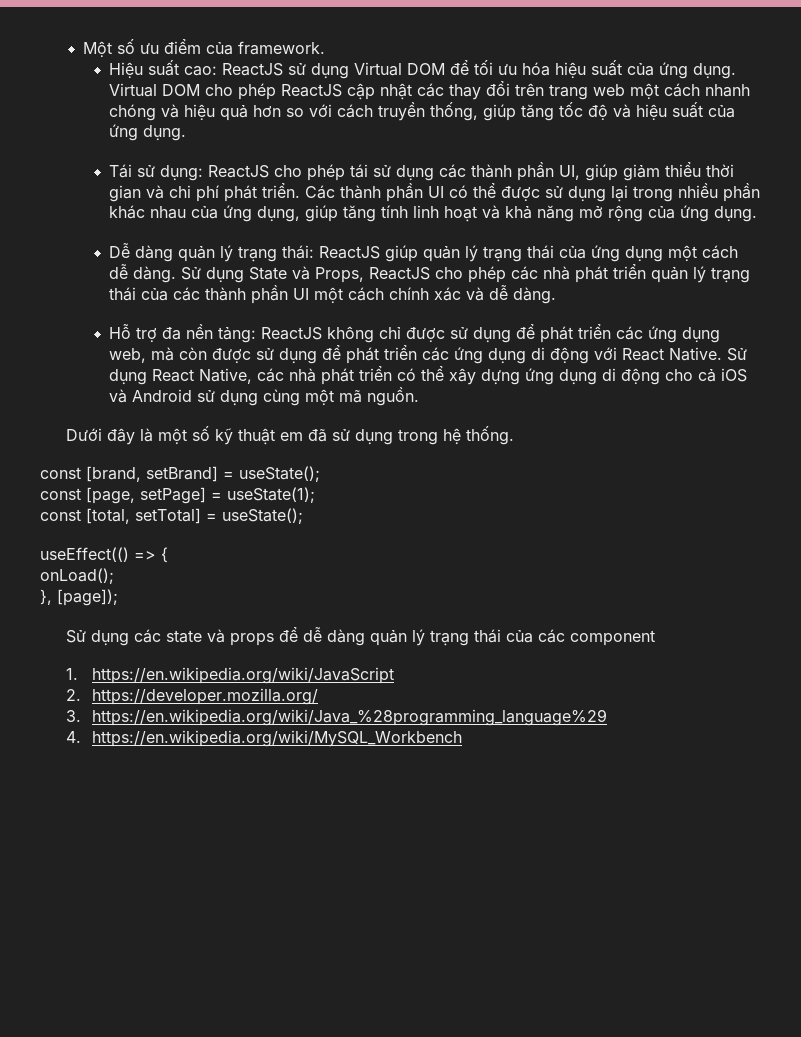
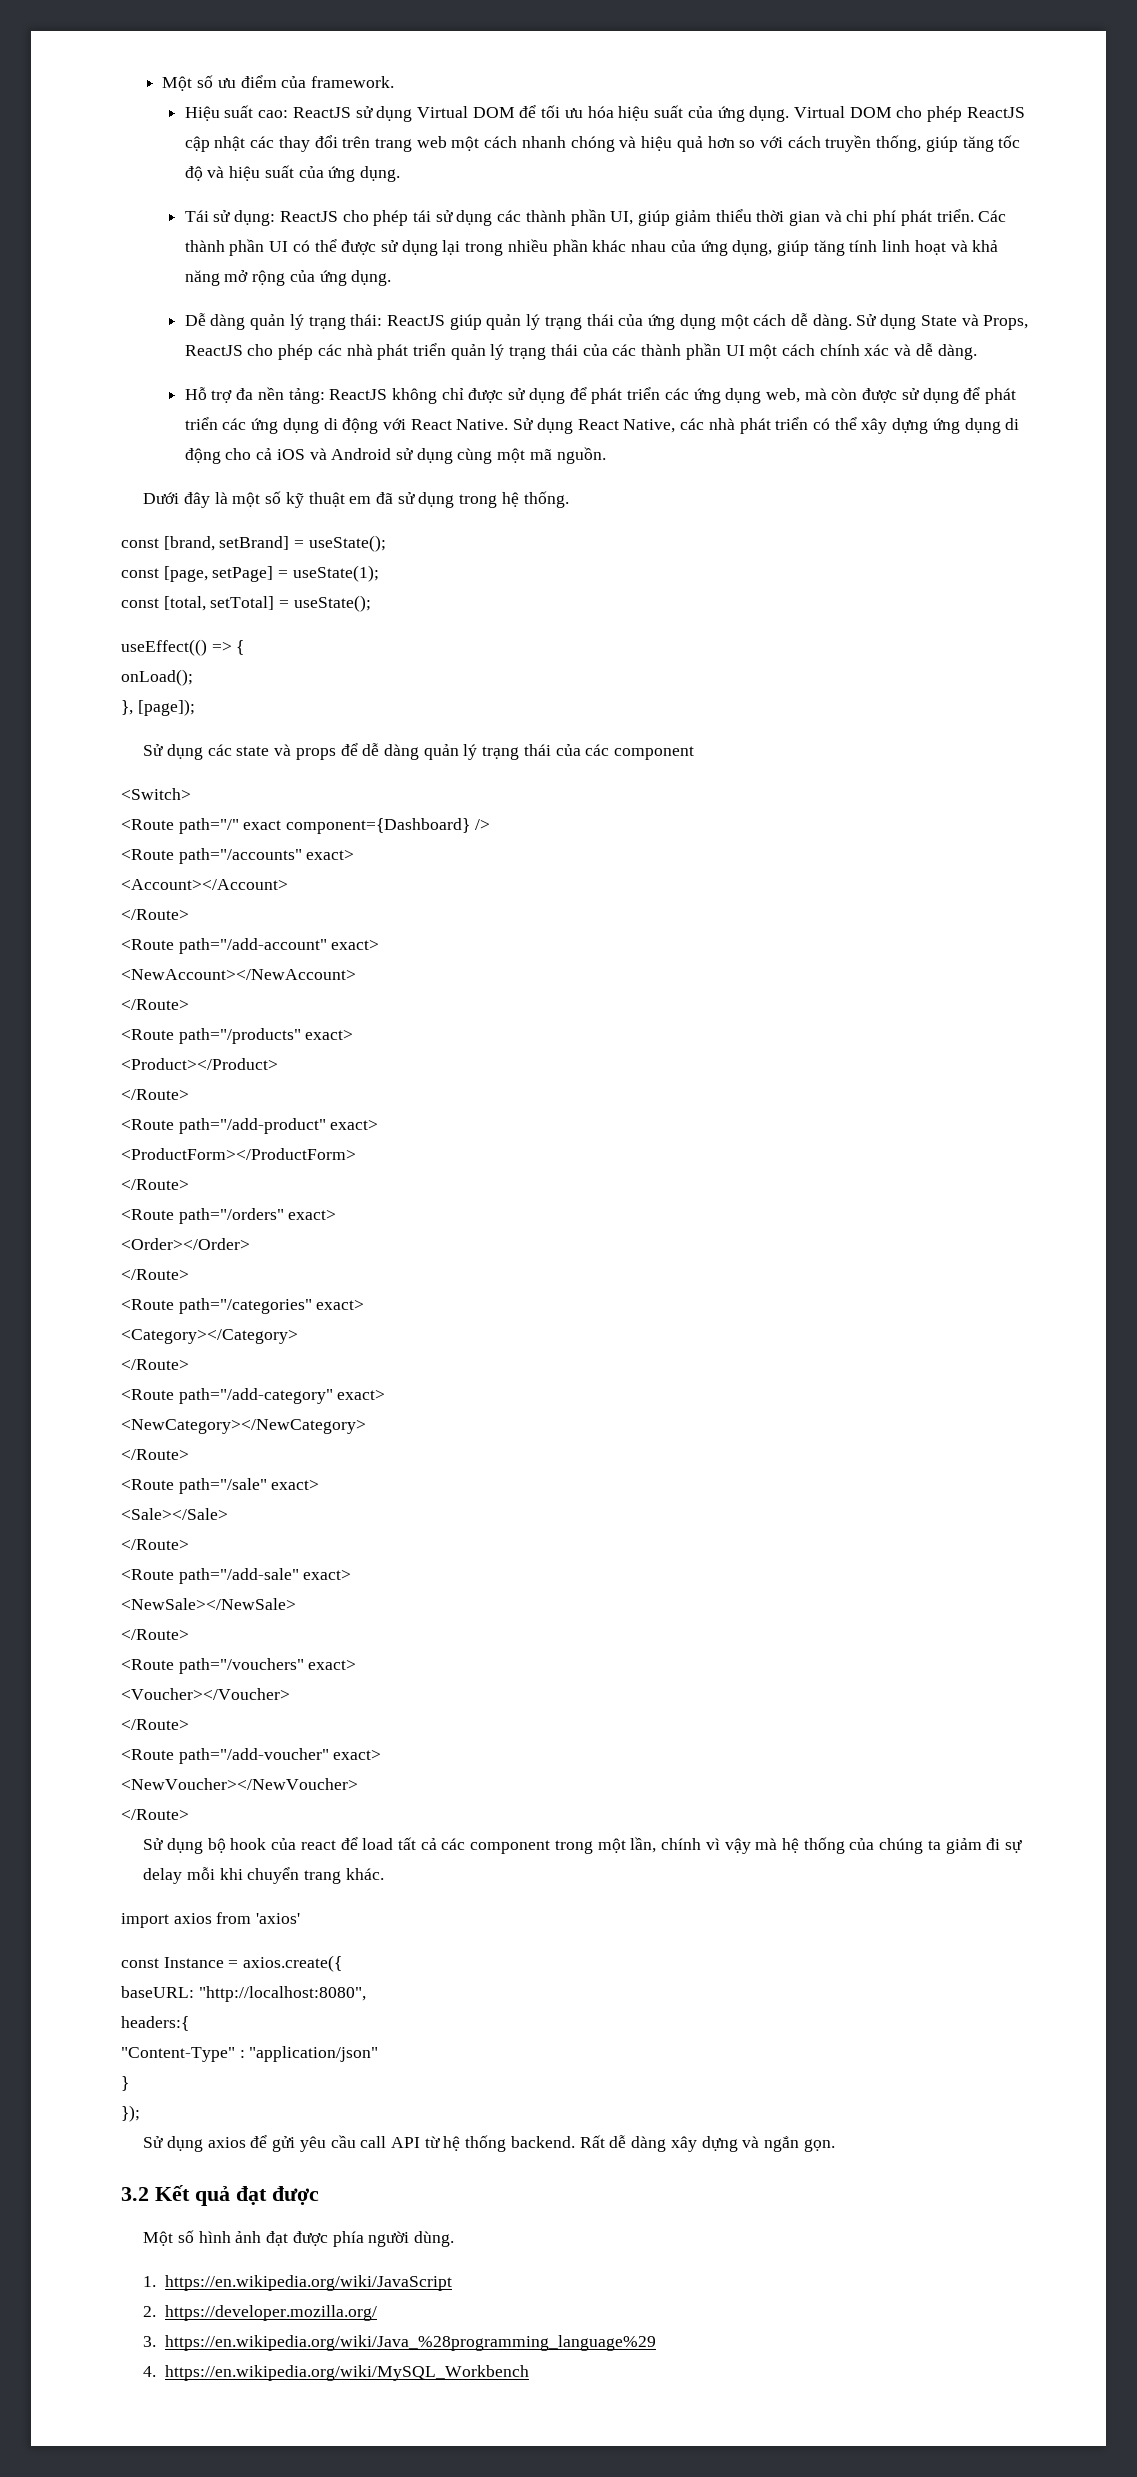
(655, 638) none -> [121,788,191,800] [121,818,490,834] [121,848,355,864] [121,879,288,890] [121,909,189,920] [121,938,380,954] [121,969,356,980] [121,999,189,1010] [121,1028,354,1044] [121,1058,278,1070] [121,1089,189,1100] [121,1118,379,1134] [121,1148,356,1160] [121,1179,189,1190] [121,1208,337,1224] [121,1238,250,1250] [121,1269,189,1280] [121,1298,365,1314] [121,1329,298,1344] [121,1359,189,1370] [121,1388,386,1404] [121,1419,366,1434] [121,1449,189,1460] [121,1478,320,1494] [121,1508,228,1520] [121,1539,189,1550] [121,1568,352,1584] [121,1598,296,1610] [121,1629,189,1640] [121,1658,357,1674] [121,1688,290,1700] [121,1719,189,1730] [121,1748,382,1764] [121,1778,358,1790] [121,1809,189,1820] [143,1837,1023,1854] [143,1867,384,1884] [121,1912,301,1928] [121,1955,343,1972] [121,1986,366,2002] [121,2016,189,2031] [121,2046,379,2062] [121,2076,129,2091] [121,2105,140,2122] [143,2135,835,2152] [121,2185,319,2206] [143,2230,454,2247] // <Switch> // <Route path="/" exact component={Dashboard} /> // <Route path="/accounts" exact> // <Account></Account> // </Route> // <Route path="/add-account" exact> // <NewAccount></NewAccount> // </Route> // <Route path="/products" exact> // <Product></Product> // </Route> // <Route path="/add-product" exact> // <ProductForm></ProductForm> // </Route> // <Route path="/orders" exact> // <Order></Order> // </Route> // <Route path="/categories" exact> // <Category></Category> // </Route> // <Route path="/add-category" exact> // <NewCategory></NewCategory> // </Route> // <Route path="/sale" exact> // <Sale></Sale> // </Route> // <Route path="/add-sale" exact> // <NewSale></NewSale> // </Route> // <Route path="/vouchers" exact> // <Voucher></Voucher> // </Route> // <Route path="/add-voucher" exact> // <NewVoucher></NewVoucher> // </Route> // Sử dụng bộ hook của react để load tất cả các component trong một lần, chính vì vậy mà hệ thống của chúng ta giảm đi sự delay mỗi khi chuyển trang khác. // import axios from 'axios' // const Instance = axios.create({ // baseURL: "http://localhost:8080", // headers:{ // "Content-Type" : "application/json" // } // }); // Sử dụng axios để gửi yêu cầu call API từ hệ thống backend. Rất dễ dàng xây dựng và ngắn gọn. // 3.2 Kết quả đạt được // Một số hình ảnh đạt được phía người dùng.

